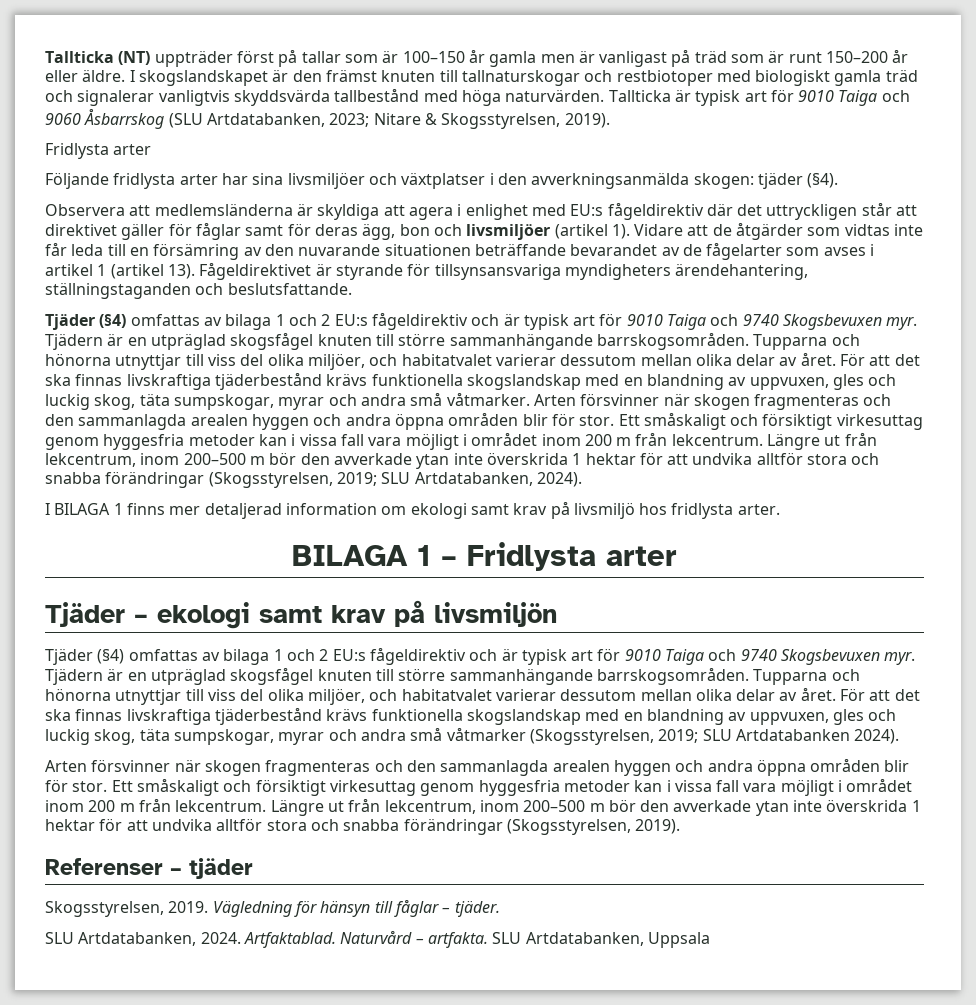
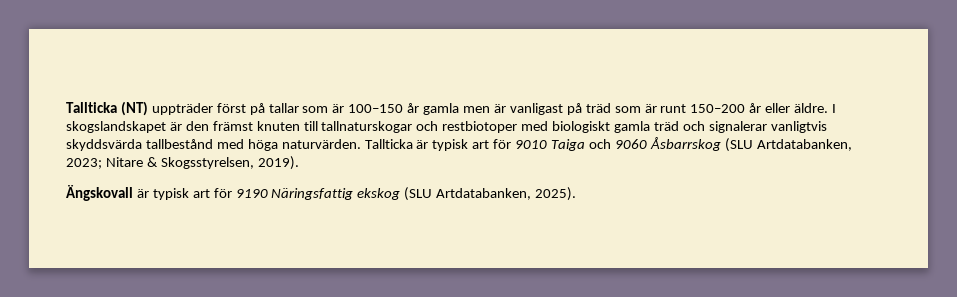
[45,143,152,159] [45,172,839,189] [45,202,918,220] [45,222,924,240] [45,242,875,260] [45,262,809,280] [45,282,352,299] [45,312,918,330] [45,332,860,350] [45,352,920,370] [45,372,897,390] [45,392,892,410] [45,412,923,430] [45,432,877,450] [45,452,880,469] [45,471,582,488] [45,501,780,519] [292,542,677,571] [45,600,557,629] [45,647,916,665] [45,667,860,685] [45,687,920,705] [45,707,897,725] [45,727,900,745] [45,758,910,776] [45,778,913,796] [45,798,921,816] [45,818,681,835] [45,858,253,879] [45,899,500,917] [45,930,710,948] Fridlysta arter // Följande fridlysta arter har sina livsmiljöer och växtplatser i den avverkningsanmälda skogen: tjäder (§4). // Observera att medlemsländerna är skyldiga att agera i enlighet med EU:s fågeldirektiv där det uttryckligen står att direktivet gäller för fåglar samt för deras ägg, bon och livsmiljöer (artikel 1). Vidare att de åtgärder som vidtas inte får leda till en försämring av den nuvarande situationen beträffande bevarandet av de fågelarter som avses i artikel 1 (artikel 13). Fågeldirektivet är styrande för tillsynsansvariga myndigheters ärendehantering, ställningstaganden och beslutsfattande. // Tjäder (§4) omfattas av bilaga 1 och 2 EU:s fågeldirektiv och är typisk art för 9010 Taiga och 9740 Skogsbevuxen myr. Tjädern är en utpräglad skogsfågel knuten till större sammanhängande barrskogsområden. Tupparna och hönorna utnyttjar till viss del olika miljöer, och habitatvalet varierar dessutom mellan olika delar av året. För att det ska finnas livskraftiga tjäderbestånd krävs funktionella skogslandskap med en blandning av uppvuxen, gles och luckig skog, täta sumpskogar, myrar och andra små våtmarker. Arten försvinner när skogen fragmenteras och den sammanlagda arealen hyggen och andra öppna områden blir för stor. Ett småskaligt och försiktigt virkesuttag genom hyggesfria metoder kan i vissa fall vara möjligt i området inom 200 m från lekcentrum. Längre ut från lekcentrum, inom 200–500 m bör den avverkade ytan inte överskrida 1 hektar för att undvika alltför stora och snabba förändringar (Skogsstyrelsen, 2019; SLU Artdatabanken, 2024). // I BILAGA 1 finns mer detaljerad information om ekologi samt krav på livsmiljö hos fridlysta arter. // BILAGA 1 – Fridlysta arter // Tjäder – ekologi samt krav på livsmiljön // Tjäder (§4) omfattas av bilaga 1 och 2 EU:s fågeldirektiv och är typisk art för 9010 Taiga och 9740 Skogsbevuxen myr. Tjädern är en utpräglad skogsfågel knuten till större sammanhängande barrskogsområden. Tupparna och hönorna utnyttjar till viss del olika miljöer, och habitatvalet varierar dessutom mellan olika delar av året. För att det ska finnas livskraftiga tjäderbestånd krävs funktionella skogslandskap med en blandning av uppvuxen, gles och luckig skog, täta sumpskogar, myrar och andra små våtmarker (Skogsstyrelsen, 2019; SLU Artdatabanken 2024). // Arten försvinner när skogen fragmenteras och den sammanlagda arealen hyggen och andra öppna områden blir för stor. Ett småskaligt och försiktigt virkesuttag genom hyggesfria metoder kan i vissa fall vara möjligt i området inom 200 m från lekcentrum. Längre ut från lekcentrum, inom 200–500 m bör den avverkade ytan inte överskrida 1 hektar för att undvika alltför stora och snabba förändringar (Skogsstyrelsen, 2019). // Referenser – tjäder // Skogsstyrelsen, 2019. Vägledning för hänsyn till fåglar – tjäder. // SLU Artdatabanken, 2024. Artfaktablad. Naturvård – artfakta. SLU Artdatabanken, Uppsala -> [66,185,577,201] Ängskovall är typisk art för 9190 Näringsfattig ekskog (SLU Artdatabanken, 2025).

